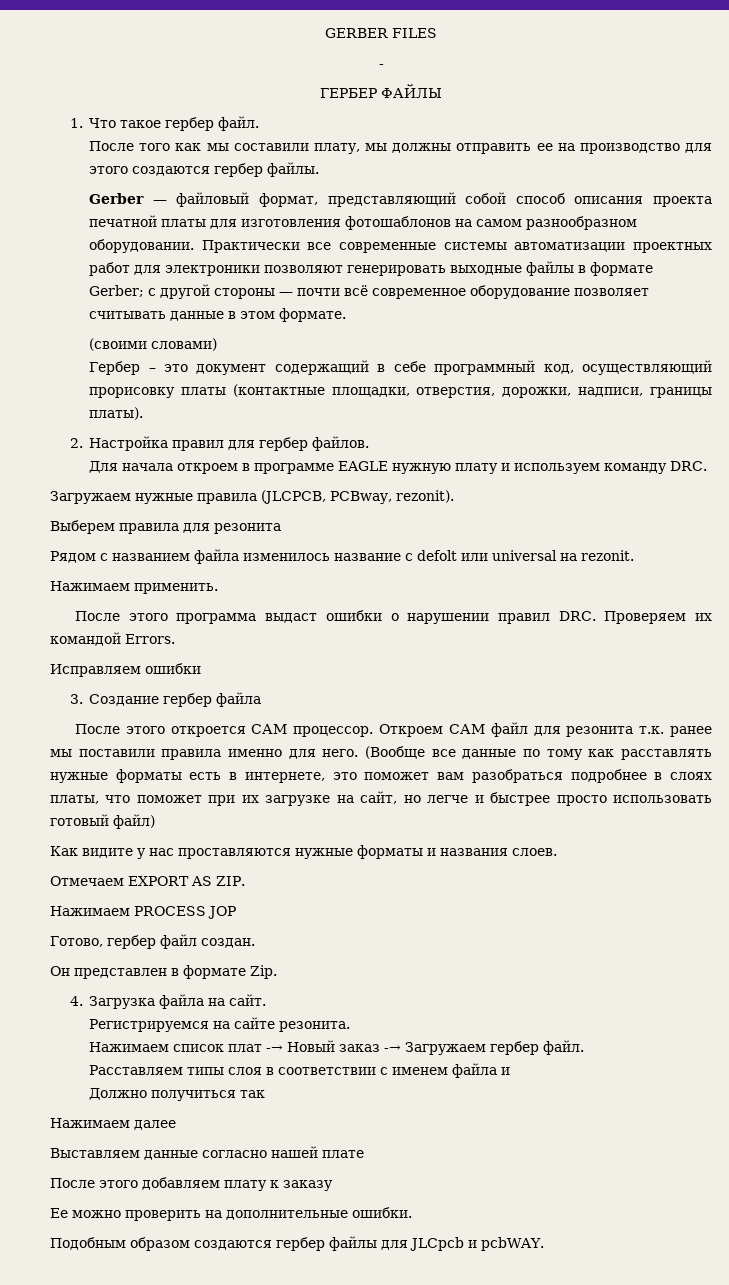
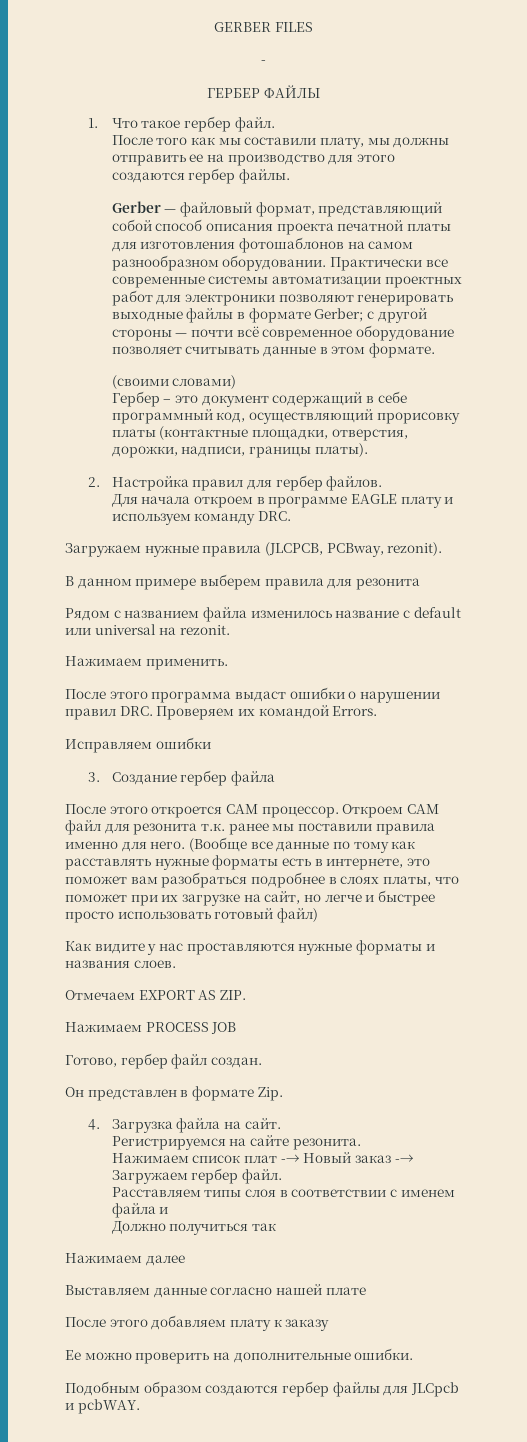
[392,463,452,474] нужную -> (397, 499) none
[50,520,115,534] Выберем -> [65,574,261,590] В данном примере выберем
[417,550,457,561] defolt -> [413,607,461,618] default
[208,906,236,919] JOP -> [211,1022,237,1034] JOB

